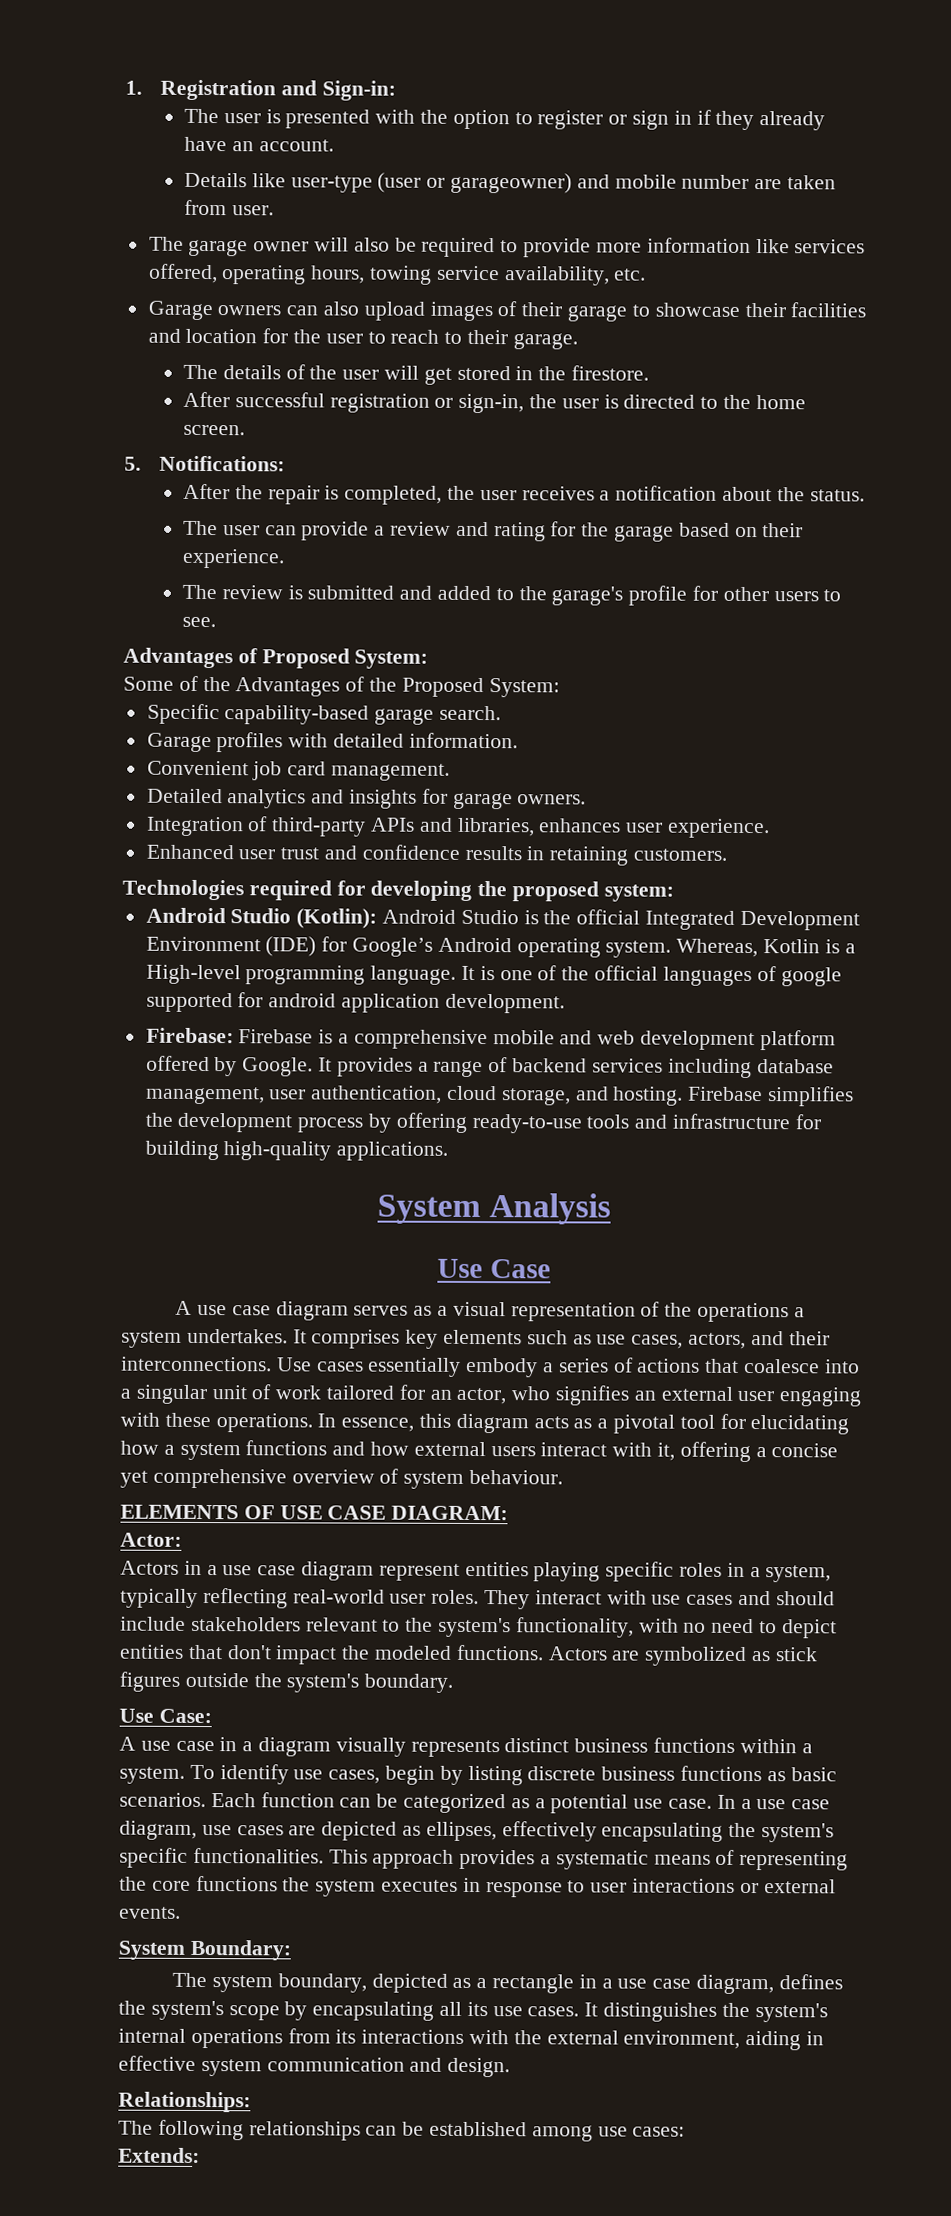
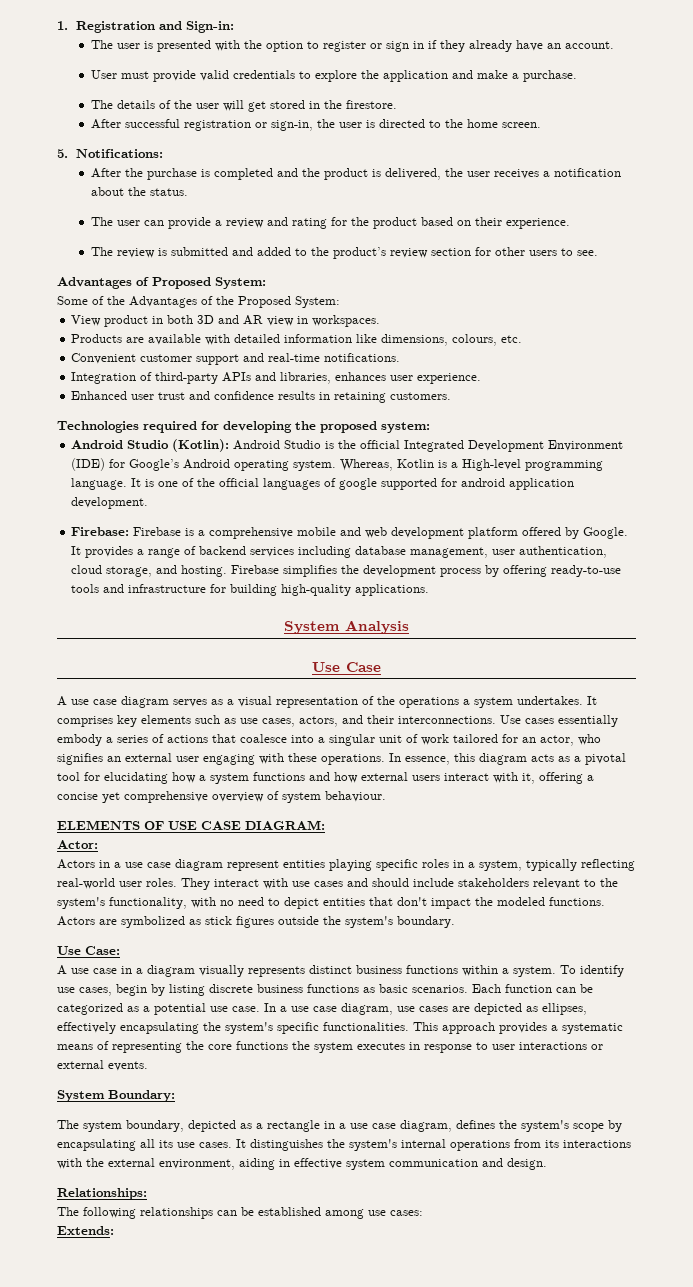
[183,172,836,194] [183,199,274,216] [148,236,866,258] [148,263,647,286] [147,300,867,322] [147,328,578,350] Details like user-type (user or garageowner) and mobile number are taken from user. // The garage owner will also be required to provide more information like services offered, operating hours, towing service availability, etc. // Garage owners can also upload images of their garage to showcase their facilities and location for the user to reach to their garage. -> [90,70,577,82] User must provide valid credentials to explore the application and make a purchase.
[267,485,443,505] repair is completed, -> [146,168,441,180] purchase is completed and the product is delivered,
[613,525,674,542] garage -> [372,217,417,229] product
[551,585,688,606] garage's profile -> [332,247,471,259] product’s review section
[146,703,502,725] [146,732,518,753] [146,760,451,781] [146,788,587,810] Specific capability-based garage search. // Garage profiles with detailed information. // Convenient job card management. // Detailed analytics and insights for garage owners. -> [71,315,381,327] [71,334,523,346] [71,353,401,365] View product in both 3D and AR view in workspaces. // Products are available with detailed information like dimensions, colours, etc. // Convenient customer support and real-time notifications.

